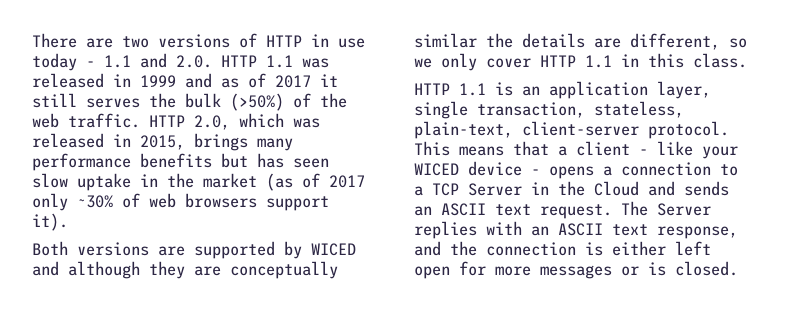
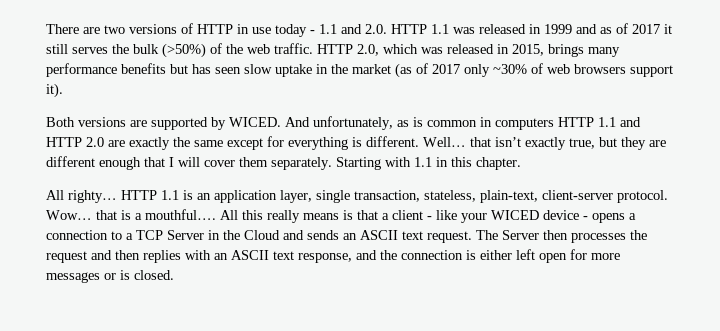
[311,243,356,256] [32,261,338,279] [414,33,747,50] [414,53,747,71] WICED and although they are conceptually similar the details are different, so we only cover HTTP 1.1 in this class. // -> [229,116,641,130] [46,136,666,150] [46,156,521,170] [46,190,117,203] WICED. And unfortunately, as is common in computers HTTP 1.1 and HTTP 2.0 are exactly the same except for everything is different. Well… that isn’t exactly true, but they are different enough that I will cover them separately. Starting with 1.1 in this chapter. // All righty…
[414,141,504,156] This means -> [46,209,353,223] Wow… that is a mouthful…. All this really means is
(711, 209) none -> [543,230,647,243] [46,250,140,263] then processes the request and then

